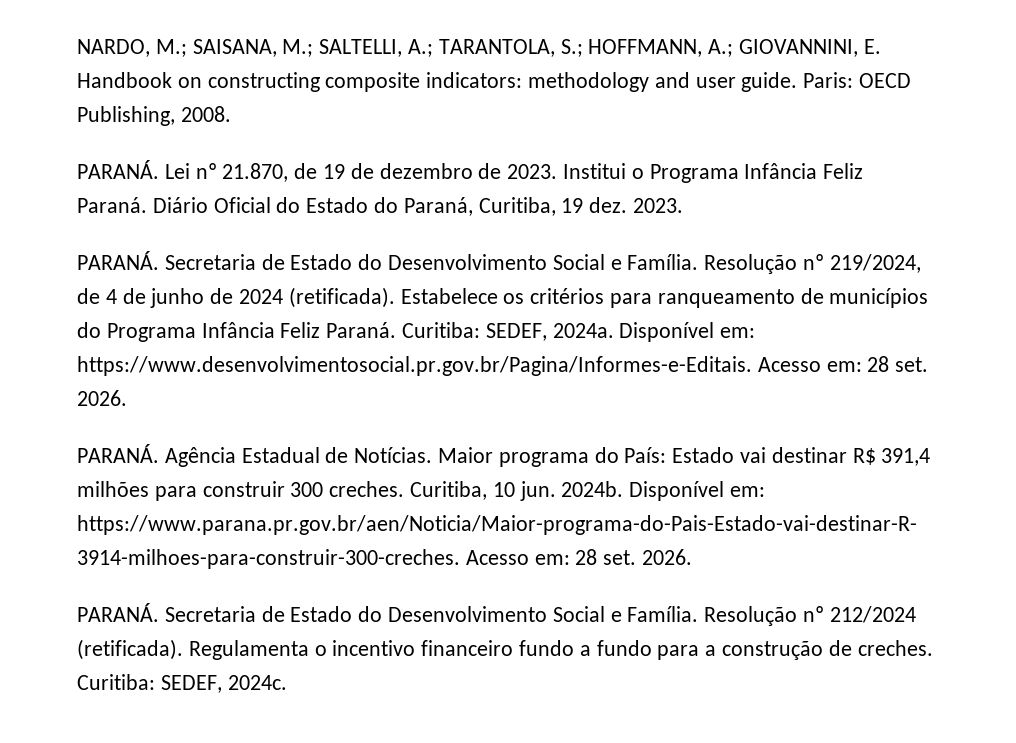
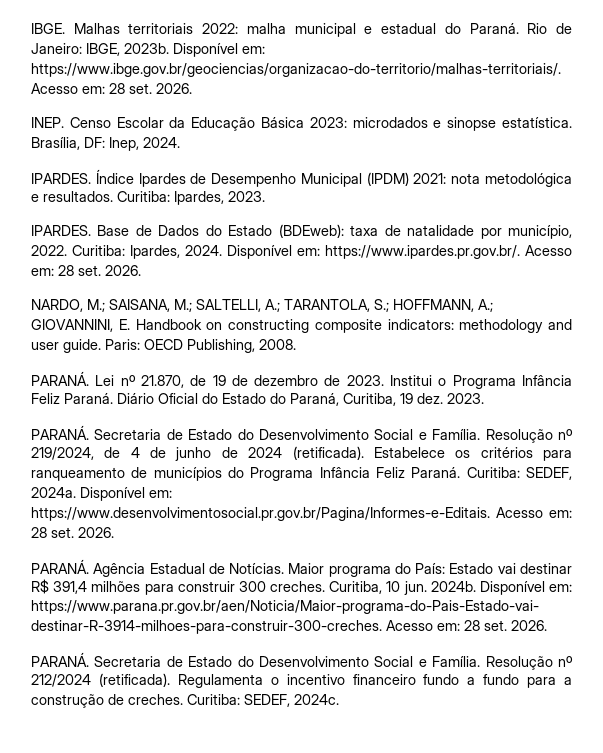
(77, 48) none -> [31,23,573,37] [31,43,265,57] [31,63,561,77] [31,83,192,94] [31,117,572,131] [31,137,180,151] [31,169,572,187] [31,191,265,205] [31,224,572,239] [31,245,572,259] [31,265,141,276] IBGE. Malhas territoriais 2022: malha municipal e estadual do Paraná. Rio de Janeiro: IBGE, 2023b. Disponível em: https://www.ibge.gov.br/geociencias/organizacao-do-territorio/malhas-territoriais/. Acesso em: 28 set. 2026. // INEP. Censo Escolar da Educação Básica 2023: microdados e sinopse estatística. Brasília, DF: Inep, 2024. // IPARDES. Índice Ipardes de Desempenho Municipal (IPDM) 2021: nota metodológica e resultados. Curitiba: Ipardes, 2023. // IPARDES. Base de Dados do Estado (BDEweb): taxa de natalidade por município, 2022. Curitiba: Ipardes, 2024. Disponível em: https://www.ipardes.pr.gov.br/. Acesso em: 28 set. 2026. //

